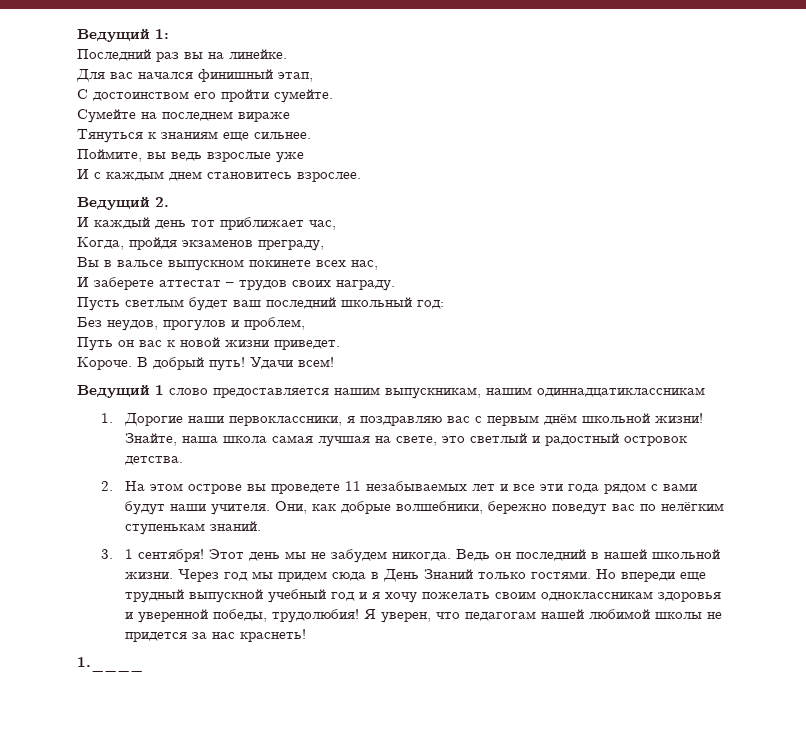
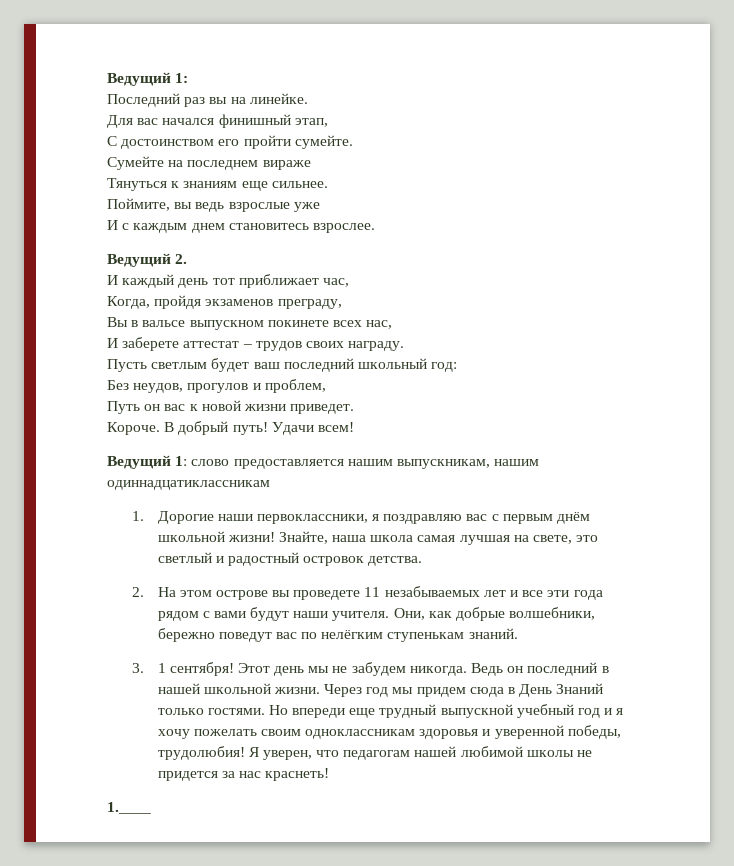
[155,385,164,395] 1 -> [175,456,188,466] 1:

